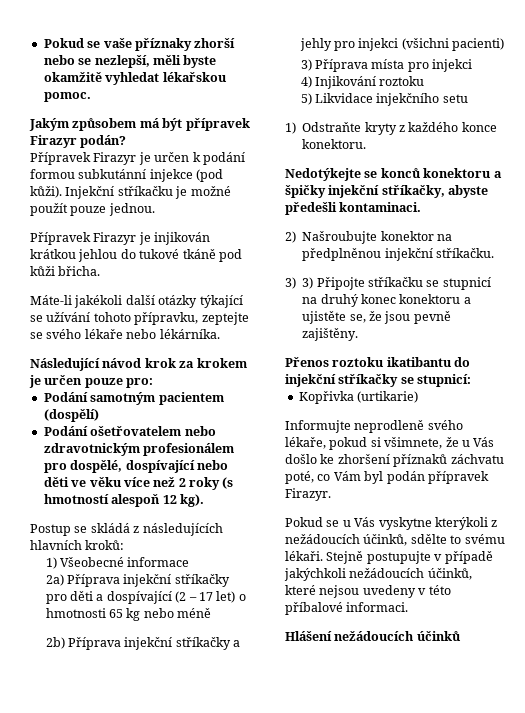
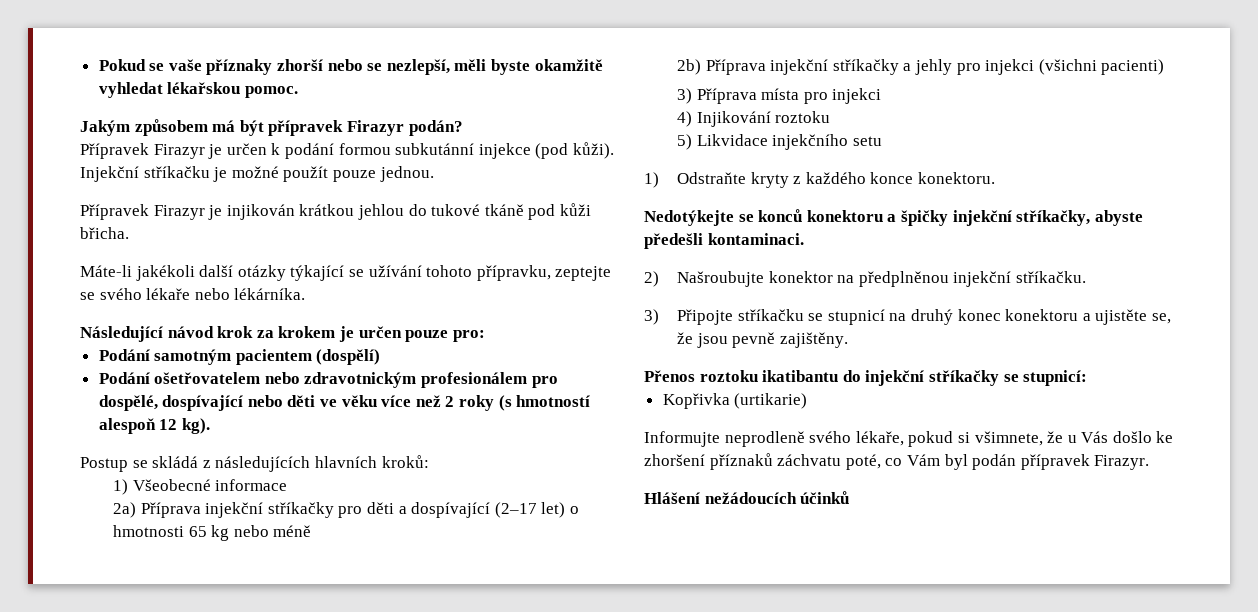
[175,591,213,603] (2 – 17 -> [494,502,537,518] (2–17
[302,277,314,289] 3) -> (659, 317) none
[285,517,498,530] [285,534,505,546] [285,551,493,564] [284,568,472,581] [285,585,451,598] [285,602,409,615] // Pokud se u Vás vyskytne kterýkoli z nežádoucích účinků, sdělte to svému lékaři. Stejně postupujte v případě jakýchkoli nežádoucích účinků, které nejsou uvedeny v této příbalové informaci. -> (1150, 462) none

